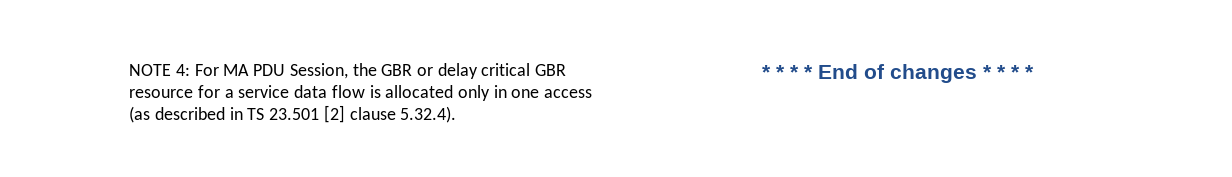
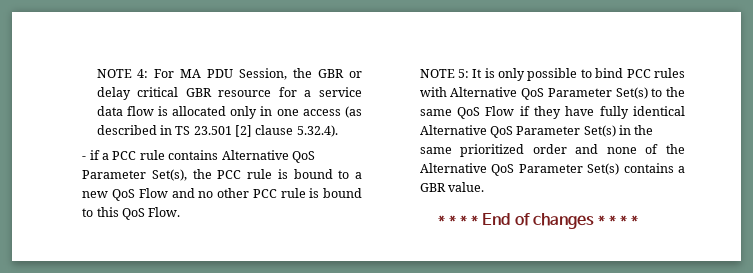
(457, 114) none -> [82,150,315,163] [82,169,362,181] [82,188,363,201] [82,207,181,220] [419,68,685,81] [419,87,685,100] [419,106,685,119] [419,125,654,138] [419,144,685,157] [419,163,685,176] [419,182,484,192] // - if a PCC rule contains Alternative QoS Parameter Set(s), the PCC rule is bound to a new QoS Flow and no other PCC rule is bound to this QoS Flow. // NOTE 5: It is only possible to bind PCC rules with Alternative QoS Parameter Set(s) to the same QoS Flow if they have fully identical Alternative QoS Parameter Set(s) in the same prioritized order and none of the Alternative QoS Parameter Set(s) contains a GBR value.

